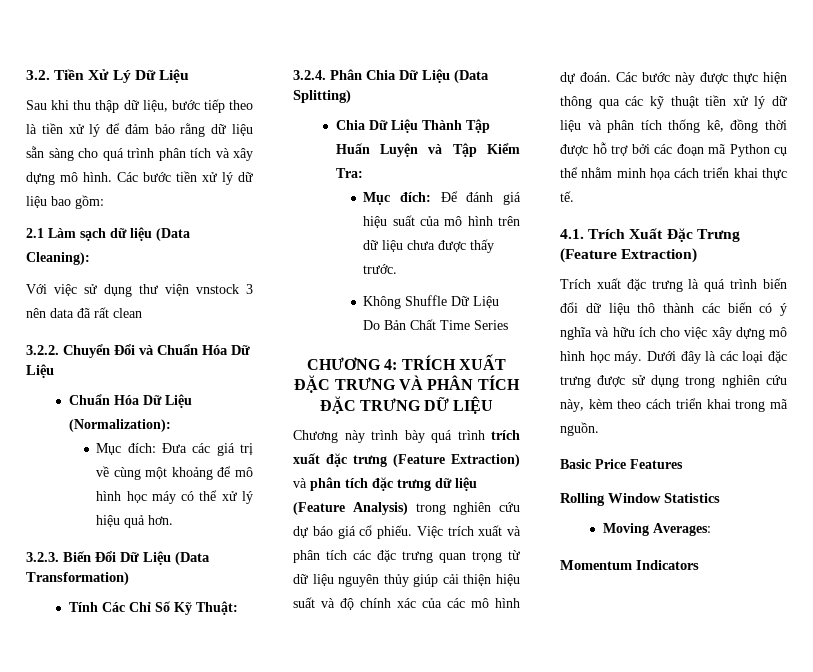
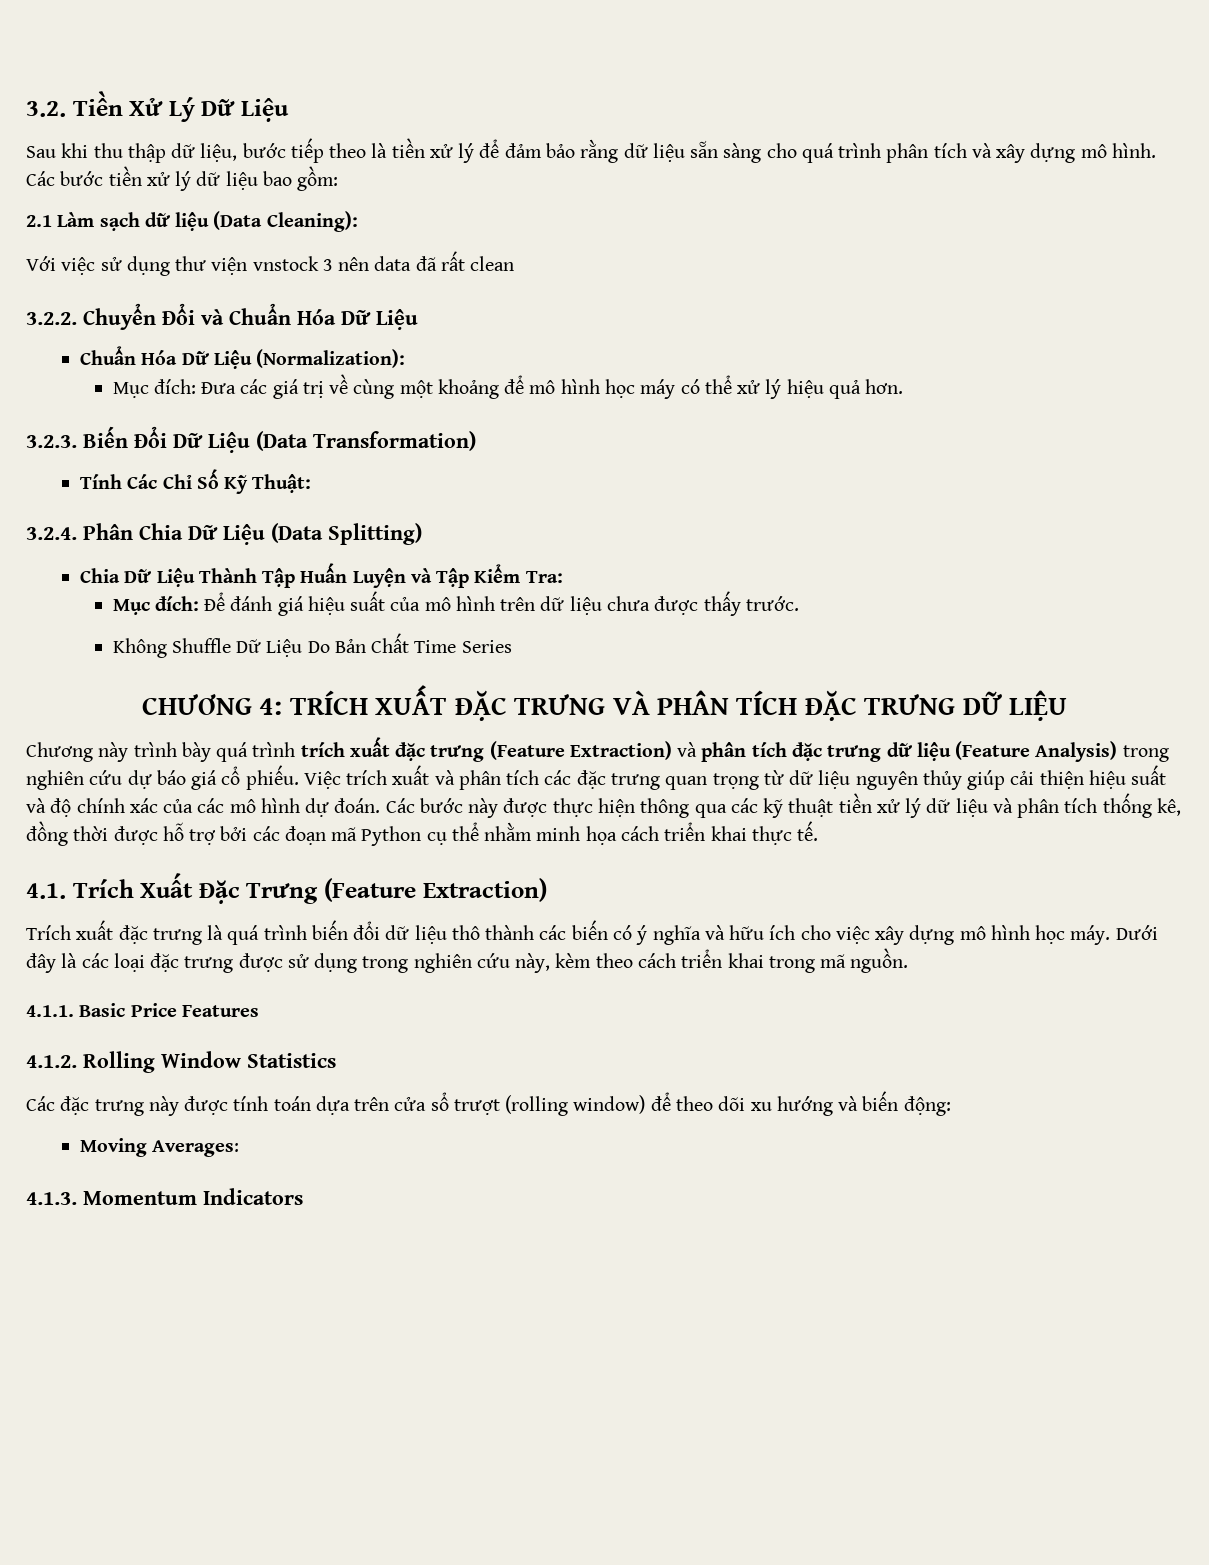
(599, 429) none -> [26,1005,74,1017] 4.1.1.
(683, 464) none -> [26,1055,77,1068] 4.1.2.
(720, 498) none -> [26,1091,951,1116] // Các đặc trưng này được tính toán dựa trên cửa sổ trượt (rolling window) để theo dõi xu hướng và biến động:
(711, 529) none -> [26,1192,77,1205] 4.1.3.

